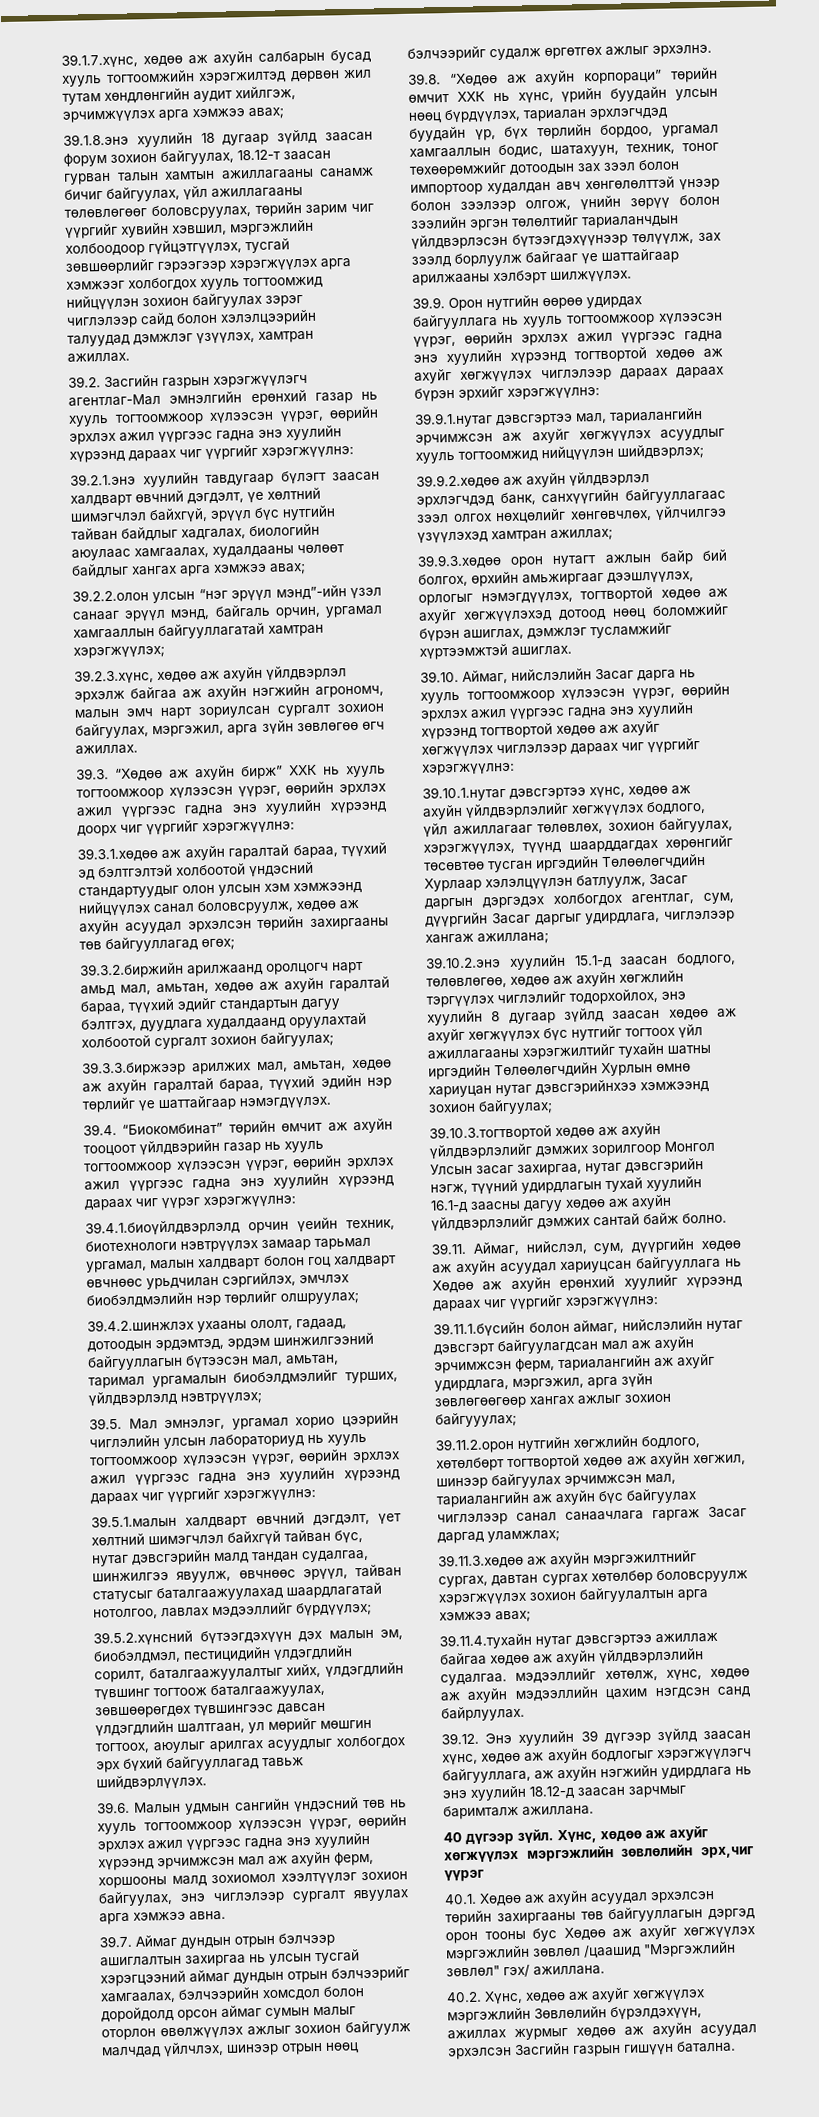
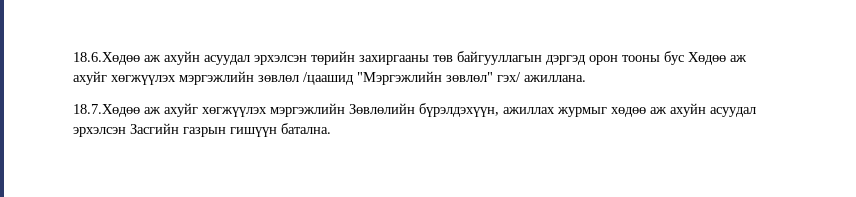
[61,49,372,69] [62,69,372,87] [62,86,296,105] [62,107,284,123] [63,129,374,148] [63,149,331,167] [64,167,374,185] [64,185,303,202] [64,202,374,220] [65,219,314,239] [65,238,290,257] [65,258,352,275] [66,276,324,292] [66,292,303,311] [66,309,317,329] [67,330,314,347] [67,352,130,363] [68,374,308,389] [68,389,378,407] [68,406,379,427] [69,425,342,445] [69,444,354,463] [70,470,380,488] [70,487,321,507] [70,505,336,524] [71,523,320,542] [71,544,345,561] [71,563,306,579] [72,585,382,604] [72,604,383,622] [73,622,324,639] [73,645,165,659] [74,665,347,685] [74,683,384,703] [74,703,384,719] [75,720,385,739] [75,744,138,755] [76,764,386,782] [76,781,386,801] [76,799,388,818] [77,820,295,837] [77,842,387,863] [78,861,314,881] [78,881,363,899] [78,899,359,917] [79,916,389,935] [79,936,235,953] [80,961,364,979] [80,976,390,997] [80,997,340,1015] [81,1012,367,1032] [81,1031,334,1050] [82,1059,392,1077] [82,1074,393,1095] [82,1095,331,1113] [83,1118,393,1136] [83,1139,324,1157] [84,1155,394,1175] [84,1173,395,1192] [84,1195,296,1211] [85,1217,395,1237] [85,1237,371,1253] [86,1255,397,1273] [86,1272,349,1290] [86,1290,359,1309] [87,1318,347,1333] [87,1332,374,1353] [87,1354,339,1371] [88,1369,398,1389] [88,1390,262,1407] [89,1412,399,1431] [89,1433,367,1450] [90,1449,400,1469] [90,1467,401,1486] [90,1487,316,1505] [91,1512,402,1529] [91,1529,363,1546] [91,1549,369,1567] [92,1564,402,1583] [92,1582,382,1603] [93,1601,372,1620] [93,1629,403,1647] [93,1645,353,1665] [94,1662,404,1683] [94,1682,325,1701] [95,1702,326,1719] [95,1718,372,1737] [95,1735,405,1754] [96,1755,304,1773] [96,1774,207,1791] [96,1797,407,1815] [97,1814,407,1835] [97,1832,370,1853] [98,1851,374,1871] [98,1871,408,1889] [98,1889,409,1907] [99,1910,226,1925] [99,1932,335,1949] [100,1949,360,1967] [100,1966,410,1987] [100,1986,364,2004] [101,2005,356,2023] [101,2020,411,2041] [101,2041,359,2059] [407,44,712,62] [408,67,718,87] [408,86,718,104] [408,107,669,124] [409,123,719,142] [409,142,719,159] [409,159,680,178] [410,176,720,196] [410,194,720,213] [410,214,679,231] [411,232,721,250] [411,248,679,268] [412,270,632,286] [412,295,642,312] [412,312,723,330] [413,330,723,348] [413,347,723,366] [414,366,724,384] [414,385,600,402] [414,407,703,428] [415,428,725,446] [415,443,704,464] [416,471,650,490] [416,487,726,508] [416,505,727,525] [417,528,613,544] [417,549,727,570] [418,571,694,587] [418,586,728,606] [418,603,729,624] [419,622,672,642] [419,643,572,660] [420,668,696,684] [420,683,730,704] [420,702,694,722] [421,720,660,740] [421,738,700,758] [422,762,515,776] [422,785,691,802] [422,800,706,820] [423,817,733,838] [423,835,733,856] [424,853,706,873] [424,873,688,892] [424,892,734,910] [425,910,735,928] [425,932,549,945] [425,952,736,970] [426,970,684,989] [426,988,686,1008] [427,1008,737,1026] [427,1024,703,1044] [427,1042,711,1060] [428,1062,691,1080] [428,1079,710,1098] [428,1099,553,1115] [429,1122,661,1142] [429,1140,715,1160] [430,1158,704,1176] [430,1176,702,1195] [430,1194,672,1214] [431,1212,727,1232] [431,1238,741,1256] [432,1255,742,1276] [432,1274,743,1294] [432,1294,659,1312] [433,1318,743,1338] [433,1336,694,1356] [434,1353,715,1374] [434,1373,653,1392] [434,1393,672,1410] [435,1411,517,1428] [435,1435,700,1454] [436,1452,746,1472] [436,1473,676,1490] [436,1488,697,1508] [437,1506,747,1526] [437,1530,560,1544] [438,1550,697,1570] [438,1568,748,1588] [438,1586,709,1606] [439,1610,531,1623] [439,1632,718,1650] [440,1648,704,1667] [440,1668,750,1686] [440,1686,752,1703] [441,1705,525,1722] [441,1728,751,1746] [442,1748,752,1766] [442,1765,752,1784] [442,1785,686,1801] [443,1804,594,1820] [443,1826,708,1846] [444,1844,754,1864] [444,1869,484,1882] [444,1892,522,1907] 39.1.7.хүнс, хөдөө аж ахуйн салбарын бусад хууль тогтоомжийн хэрэгжилтэд дөрвөн жил тутам хөндлөнгийн аудит хийлгэж, эрчимжүүлэх арга хэмжээ авах; // 39.1.8.энэ хуулийн 18 дугаар зүйлд заасан форум зохион байгуулах, 18.12-т заасан гурван талын хамтын ажиллагааны санамж бичиг байгуулах, үйл ажиллагааны төлөвлөгөөг боловсруулах, төрийн зарим чиг үүргийг хувийн хэвшил, мэргэжлийн холбоодоор гүйцэтгүүлэх, тусгай зөвшөөрлийг гэрээгээр хэрэгжүүлэх арга хэмжээг холбогдох хууль тогтоомжид нийцүүлэн зохион байгуулах зэрэг чиглэлээр сайд болон хэлэлцээрийн талуудад дэмжлэг үзүүлэх, хамтран ажиллах. // 39.2. Засгийн газрын хэрэгжүүлэгч агентлаг-Мал эмнэлгийн ерөнхий газар нь хууль тогтоомжоор хүлээсэн үүрэг, өөрийн эрхлэх ажил үүргээс гадна энэ хуулийн хүрээнд дараах чиг үүргийг хэрэгжүүлнэ: // 39.2.1.энэ хуулийн тавдугаар бүлэгт заасан халдварт өвчний дэгдэлт, үе хөлтний шимэгчлэл байхгүй, эрүүл бүс нутгийн тайван байдлыг хадгалах, биологийн аюулаас хамгаалах, худалдааны чөлөөт байдлыг хангах арга хэмжээ авах; // 39.2.2.олон улсын “нэг эрүүл мэнд”-ийн үзэл санааг эрүүл мэнд, байгаль орчин, ургамал хамгааллын байгууллагатай хамтран хэрэгжүүлэх; // 39.2.3.хүнс, хөдөө аж ахуйн үйлдвэрлэл эрхэлж байгаа аж ахуйн нэгжийн агрономч, малын эмч нарт зориулсан сургалт зохион байгуулах, мэргэжил, арга зүйн зөвлөгөө өгч ажиллах. // 39.3. “Хөдөө аж ахуйн бирж” ХХК нь хууль тогтоомжоор хүлээсэн үүрэг, өөрийн эрхлэх ажил үүргээс гадна энэ хуулийн хүрээнд доорх чиг үүргийг хэрэгжүүлнэ: // 39.3.1.хөдөө аж ахуйн гаралтай бараа, түүхий эд бэлтгэлтэй холбоотой үндэсний стандартуудыг олон улсын хэм хэмжээнд нийцүүлэх санал боловсруулж, хөдөө аж ахуйн асуудал эрхэлсэн төрийн захиргааны төв байгууллагад өгөх; // 39.3.2.биржийн арилжаанд оролцогч нарт амьд мал, амьтан, хөдөө аж ахуйн гаралтай бараа, түүхий эдийг стандартын дагуу бэлтгэх, дуудлага худалдаанд оруулахтай холбоотой сургалт зохион байгуулах; // 39.3.3.биржээр арилжих мал, амьтан, хөдөө аж ахуйн гаралтай бараа, түүхий эдийн нэр төрлийг үе шаттайгаар нэмэгдүүлэх. // 39.4. “Биокомбинат” төрийн өмчит аж ахуйн тооцоот үйлдвэрийн газар нь хууль тогтоомжоор хүлээсэн үүрэг, өөрийн эрхлэх ажил үүргээс гадна энэ хуулийн хүрээнд дараах чиг үүрэг хэрэгжүүлнэ: // 39.4.1.биоүйлдвэрлэлд орчин үеийн техник, биотехнологи нэвтрүүлэх замаар тарьмал ургамал, малын халдварт болон гоц халдварт өвчнөөс урьдчилан сэргийлэх, эмчлэх биобэлдмэлийн нэр төрлийг олшруулах; // 39.4.2.шинжлэх ухааны ололт, гадаад, дотоодын эрдэмтэд, эрдэм шинжилгээний байгууллагын бүтээсэн мал, амьтан, таримал ургамалын биобэлдмэлийг турших, үйлдвэрлэлд нэвтрүүлэх; // 39.5. Мал эмнэлэг, ургамал хорио цээрийн чиглэлийн улсын лабораториуд нь хууль тогтоомжоор хүлээсэн үүрэг, өөрийн эрхлэх ажил үүргээс гадна энэ хуулийн хүрээнд дараах чиг үүргийг хэрэгжүүлнэ: // 39.5.1.малын халдварт өвчний дэгдэлт, үет хөлтний шимэгчлэл байхгүй тайван бүс, нутаг дэвсгэрийн малд тандан судалгаа, шинжилгээ явуулж, өвчнөөс эрүүл, тайван статусыг баталгаажуулахад шаардлагатай нотолгоо, лавлах мэдээллийг бүрдүүлэх; // 39.5.2.хүнсний бүтээгдэхүүн дэх малын эм, биобэлдмэл, пестицидийн үлдэгдлийн сорилт, баталгаажуулалтыг хийх, үлдэгдлийн түвшинг тогтоож баталгаажуулах, зөвшөөрөгдөх түвшингээс давсан үлдэгдлийн шалтгаан, ул мөрийг мөшгин тогтоох, аюулыг арилгах асуудлыг холбогдох эрх бүхий байгууллагад тавьж шийдвэрлүүлэх. // 39.6. Малын удмын сангийн үндэсний төв нь хууль тогтоомжоор хүлээсэн үүрэг, өөрийн эрхлэх ажил үүргээс гадна энэ хуулийн хүрээнд эрчимжсэн мал аж ахуйн ферм, хоршооны малд зохиомол хээлтүүлэг зохион байгуулах, энэ чиглэлээр сургалт явуулах арга хэмжээ авна. // 39.7. Аймаг дундын отрын бэлчээр ашиглалтын захиргаа нь улсын тусгай хэрэгцээний аймаг дундын отрын бэлчээрийг хамгаалах, бэлчээрийн хомсдол болон доройдолд орсон аймаг сумын малыг оторлон өвөлжүүлэх ажлыг зохион байгуулж малчдад үйлчлэх, шинээр отрын нөөц бэлчээрийг судалж өргөтгөх ажлыг эрхэлнэ. // 39.8. “Хөдөө аж ахуйн корпораци” төрийн өмчит ХХК нь хүнс, үрийн буудайн улсын нөөц бүрдүүлэх, тариалан эрхлэгчдэд буудайн үр, бүх төрлийн бордоо, ургамал хамгааллын бодис, шатахуун, техник, тоног төхөөрөмжийг дотоодын зах зээл болон импортоор худалдан авч хөнгөлөлттэй үнээр болон зээлээр олгож, үнийн зөрүү болон зээлийн эргэн төлөлтийг тариаланчдын үйлдвэрлэсэн бүтээгдэхүүнээр төлүүлж, зах зээлд борлуулж байгааг үе шаттайгаар арилжааны хэлбэрт шилжүүлэх. // 39.9. Орон нутгийн өөрөө удирдах байгууллага нь хууль тогтоомжоор хүлээсэн үүрэг, өөрийн эрхлэх ажил үүргээс гадна энэ хуулийн хүрээнд тогтвортой хөдөө аж ахуйг хөгжүүлэх чиглэлээр дараах дараах бүрэн эрхийг хэрэгжүүлнэ: // 39.9.1.нутаг дэвсгэртээ мал, тариалангийн эрчимжсэн аж ахуйг хөгжүүлэх асуудлыг хууль тогтоомжид нийцүүлэн шийдвэрлэх; // 39.9.2.хөдөө аж ахуйн үйлдвэрлэл эрхлэгчдэд банк, санхүүгийн байгууллагаас зээл олгох нөхцөлийг хөнгөвчлөх, үйлчилгээ үзүүлэхэд хамтран ажиллах; // 39.9.3.хөдөө орон нутагт ажлын байр бий болгох, өрхийн амьжиргааг дээшлүүлэх, орлогыг нэмэгдүүлэх, тогтвортой хөдөө аж ахуйг хөгжүүлэхэд дотоод нөөц боломжийг бүрэн ашиглах, дэмжлэг тусламжийг хүртээмжтэй ашиглах. // 39.10. Аймаг, нийслэлийн Засаг дарга нь хууль тогтоомжоор хүлээсэн үүрэг, өөрийн эрхлэх ажил үүргээс гадна энэ хуулийн хүрээнд тогтвортой хөдөө аж ахуйг хөгжүүлэх чиглэлээр дараах чиг үүргийг хэрэгжүүлнэ: // 39.10.1.нутаг дэвсгэртээ хүнс, хөдөө аж ахуйн үйлдвэрлэлийг хөгжүүлэх бодлого, үйл ажиллагааг төлөвлөх, зохион байгуулах, хэрэгжүүлэх, түүнд шаарддагдах хөрөнгийг төсөвтөө тусган иргэдийн Төлөөлөгчдийн Хурлаар хэлэлцүүлэн батлуулж, Засаг даргын дэргэдэх холбогдох агентлаг, сум, дүүргийн Засаг даргыг удирдлага, чиглэлээр хангаж ажиллана; // 39.10.2.энэ хуулийн 15.1-д заасан бодлого, төлөвлөгөө, хөдөө аж ахуйн хөгжлийн тэргүүлэх чиглэлийг тодорхойлох, энэ хуулийн 8 дугаар зүйлд заасан хөдөө аж ахуйг хөгжүүлэх бүс нутгийг тогтоох үйл ажиллагааны хэрэгжилтийг тухайн шатны иргэдийн Төлөөлөгчдийн Хурлын өмнө хариуцан нутаг дэвсгэрийнхээ хэмжээнд зохион байгуулах; // 39.10.3.тогтвортой хөдөө аж ахуйн үйлдвэрлэлийг дэмжих зорилгоор Монгол Улсын засаг захиргаа, нутаг дэвсгэрийн нэгж, түүний удирдлагын тухай хуулийн 16.1-д заасны дагуу хөдөө аж ахуйн үйлдвэрлэлийг дэмжих сантай байж болно. // 39.11. Аймаг, нийслэл, сум, дүүргийн хөдөө аж ахуйн асуудал хариуцсан байгууллага нь Хөдөө аж ахуйн ерөнхий хуулийг хүрээнд дараах чиг үүргийг хэрэгжүүлнэ: // 39.11.1.бүсийн болон аймаг, нийслэлийн нутаг дэвсгэрт байгуулагдсан мал аж ахуйн эрчимжсэн ферм, тариалангийн аж ахуйг удирдлага, мэргэжил, арга зүйн зөвлөгөөгөөр хангах ажлыг зохион байгууулах; // 39.11.2.орон нутгийн хөгжлийн бодлого, хөтөлбөрт тогтвортой хөдөө аж ахуйн хөгжил, шинээр байгуулах эрчимжсэн мал, тариалангийн аж ахуйн бүс байгуулах чиглэлээр санал санаачлага гаргаж Засаг даргад уламжлах; // 39.11.3.хөдөө аж ахуйн мэргэжилтнийг сургах, давтан сургах хөтөлбөр боловсруулж хэрэгжүүлэх зохион байгуулалтын арга хэмжээ авах; // 39.11.4.тухайн нутаг дэвсгэртээ ажиллаж байгаа хөдөө аж ахуйн үйлдвэрлэлийн судалгаа. мэдээллийг хөтөлж, хүнс, хөдөө аж ахуйн мэдээллийн цахим нэгдсэн санд байрлуулах. // 39.12. Энэ хуулийн 39 дүгээр зүйлд заасан хүнс, хөдөө аж ахуйн бодлогыг хэрэгжүүлэгч байгууллага, аж ахуйн нэгжийн удирдлага нь энэ хуулийн 18.12-д заасан зарчмыг баримталж ажиллана. // 40 дүгээр зүйл. Хүнс, хөдөө аж ахуйг хөгжүүлэх мэргэжлийн зөвлөлийн эрх,чиг үүрэг // 40.1. Хөдөө -> [73,52,140,65] 18.6.Хөдөө
[446,1990,566,2005] 40.2. Хүнс, хөдөө -> [73,104,140,117] 18.7.Хөдөө

